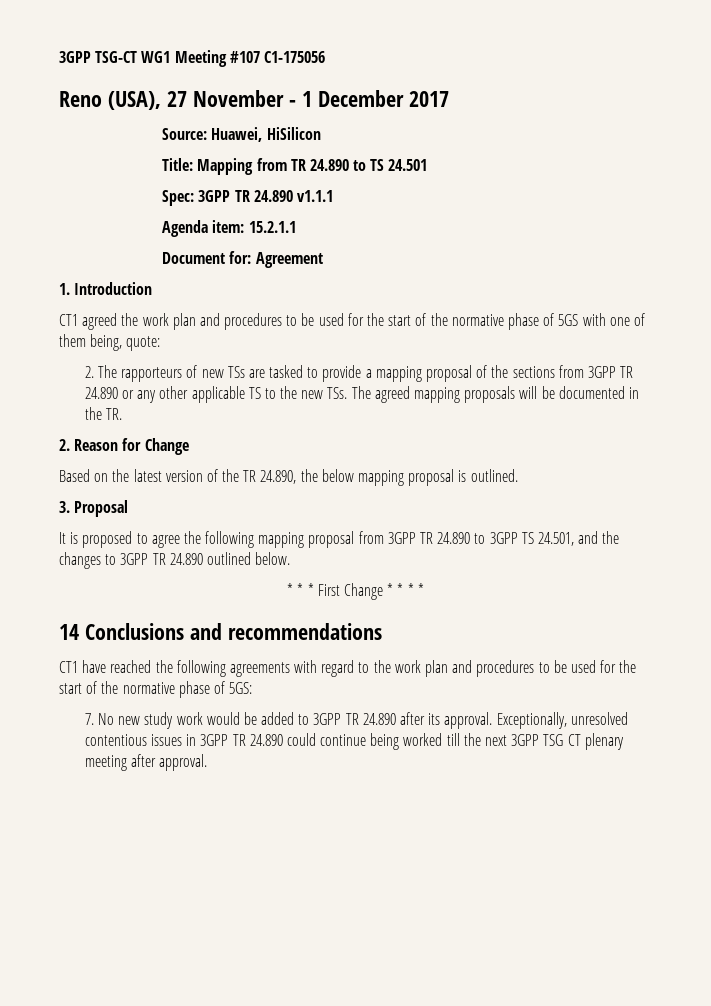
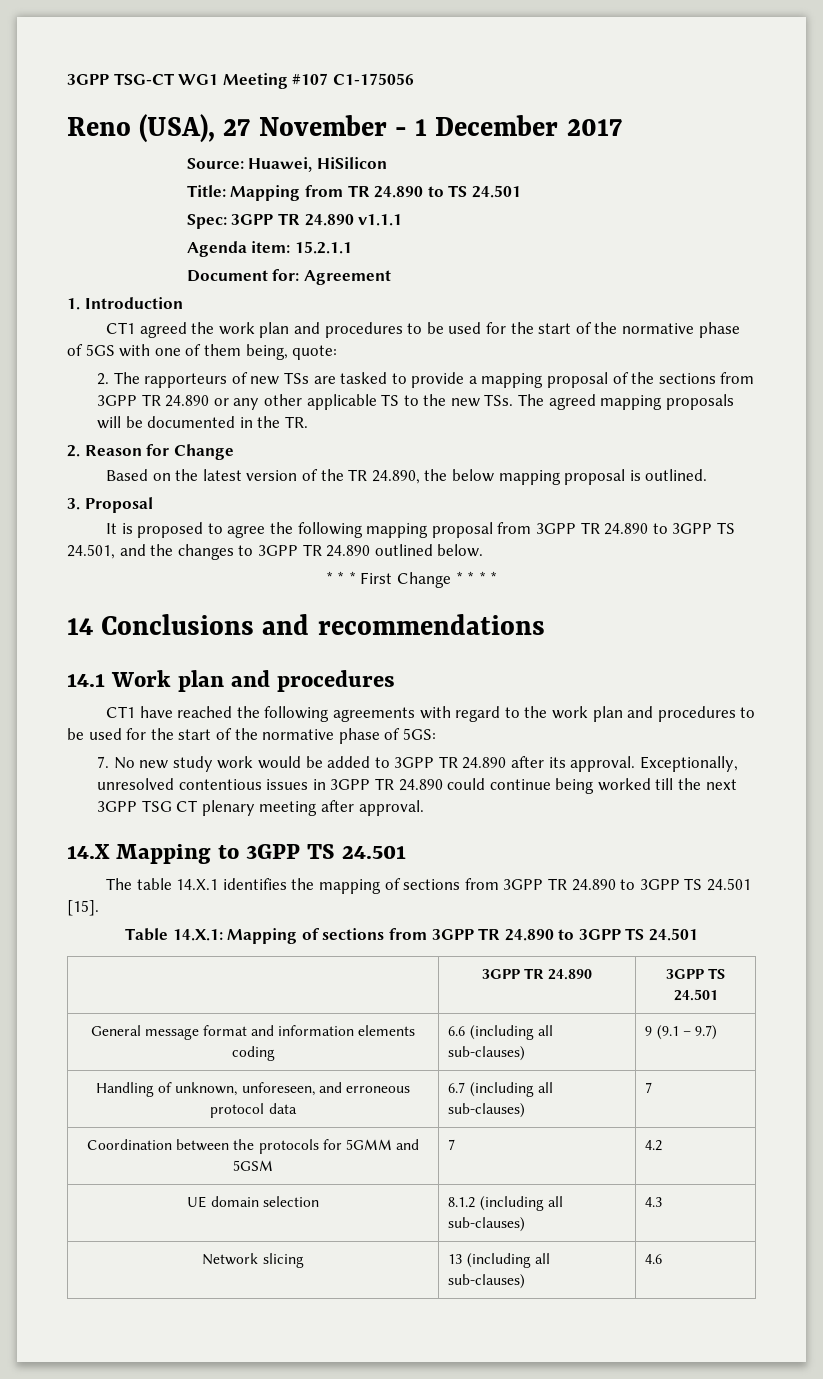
(382, 631) none -> [67,670,396,692] // 14.1 Work plan and procedures
(208, 762) none -> [67,844,407,864] [106,878,751,894] [67,900,99,916] [124,928,699,944] [481,968,593,980] [665,968,726,979] [673,989,718,1001] [90,1025,416,1040] [231,1046,275,1061] [448,1025,553,1040] [448,1046,526,1061] [645,1025,717,1040] [96,1082,410,1097] [210,1103,297,1118] [448,1082,553,1097] [448,1103,526,1118] [645,1082,653,1093] [86,1139,420,1154] [233,1160,273,1171] [448,1139,456,1150] [645,1140,663,1151] [187,1196,319,1208] [448,1196,563,1211] [448,1217,526,1232] [645,1197,663,1207] [202,1253,304,1268] [448,1253,550,1268] [448,1274,526,1289] [645,1254,663,1264] // 14.X Mapping to 3GPP TS 24.501 // The table 14.X.1 identifies the mapping of sections from 3GPP TR 24.890 to 3GPP TS 24.501 [15]. // Table 14.X.1: Mapping of sections from 3GPP TR 24.890 to 3GPP TS 24.501 // | 3GPP TR 24.890 | 3GPP TS 24.501 // General message format and information elements coding | 6.6 (including all sub-clauses) | 9 (9.1 – 9.7) // Handling of unknown, unforeseen, and erroneous protocol data | 6.7 (including all sub-clauses) | 7 // Coordination between the protocols for 5GMM and 5GSM | 7 | 4.2 // UE domain selection | 8.1.2 (including all sub-clauses) | 4.3 // Network slicing | 13 (including all sub-clauses) | 4.6

